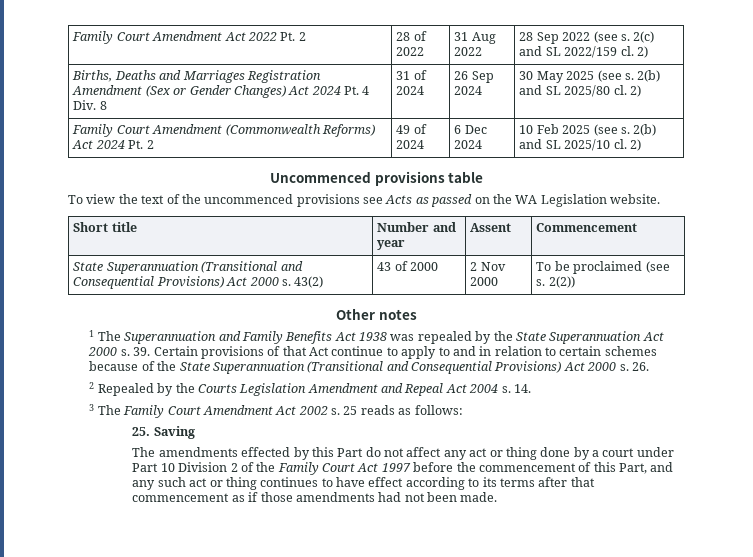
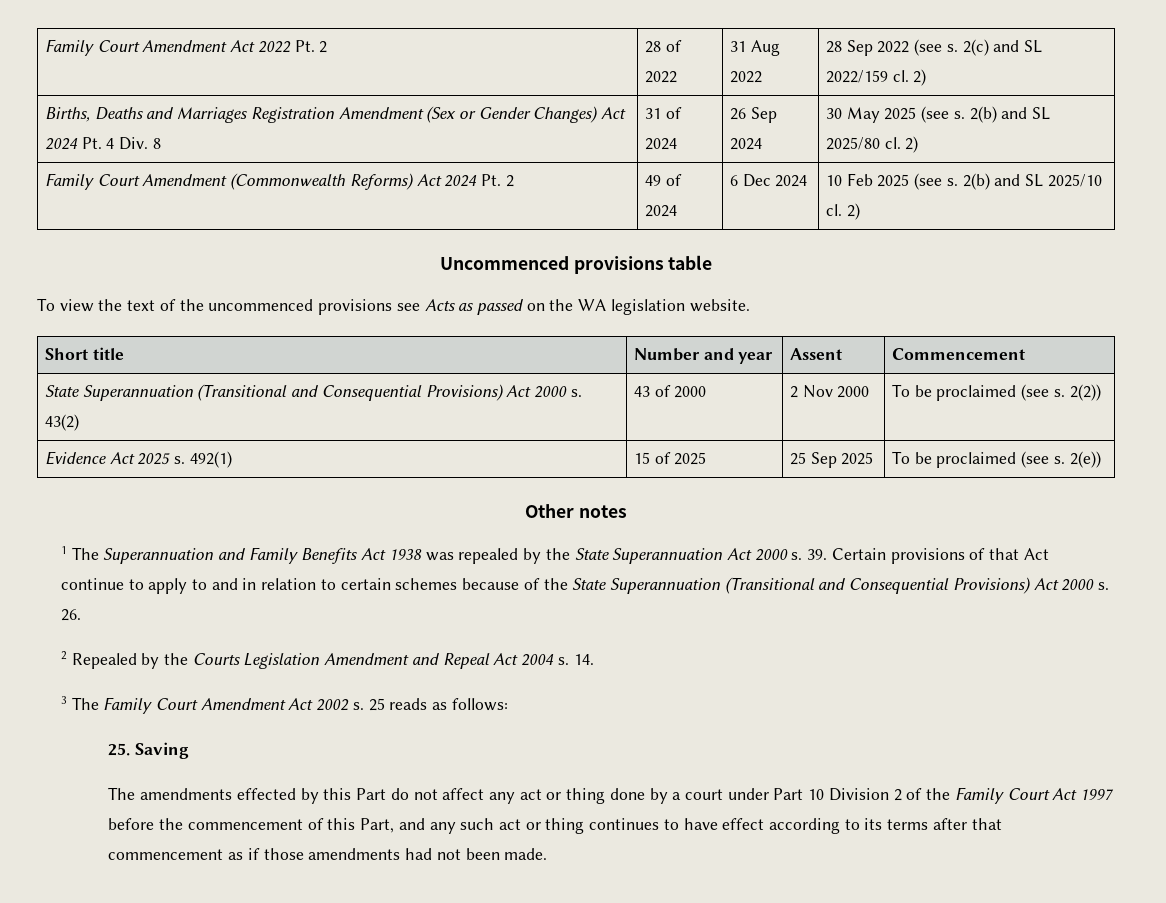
[540,194,607,207] Legislation -> [610,299,685,315] legislation
(575, 282) none -> [44,451,232,468] [633,452,707,465] [789,452,874,468] [891,451,1101,468] // Evidence Act 2025 s. 492(1) | 15 of 2025 | 25 Sep 2025 | To be proclaimed (see s. 2(e))

